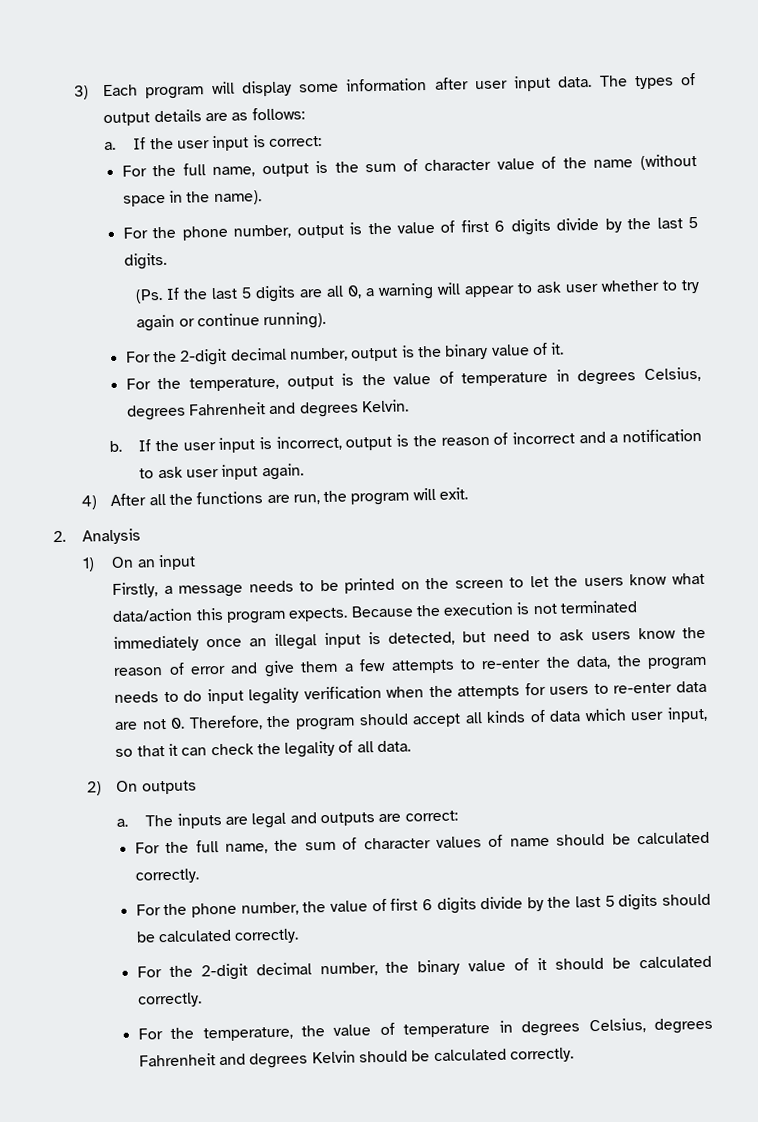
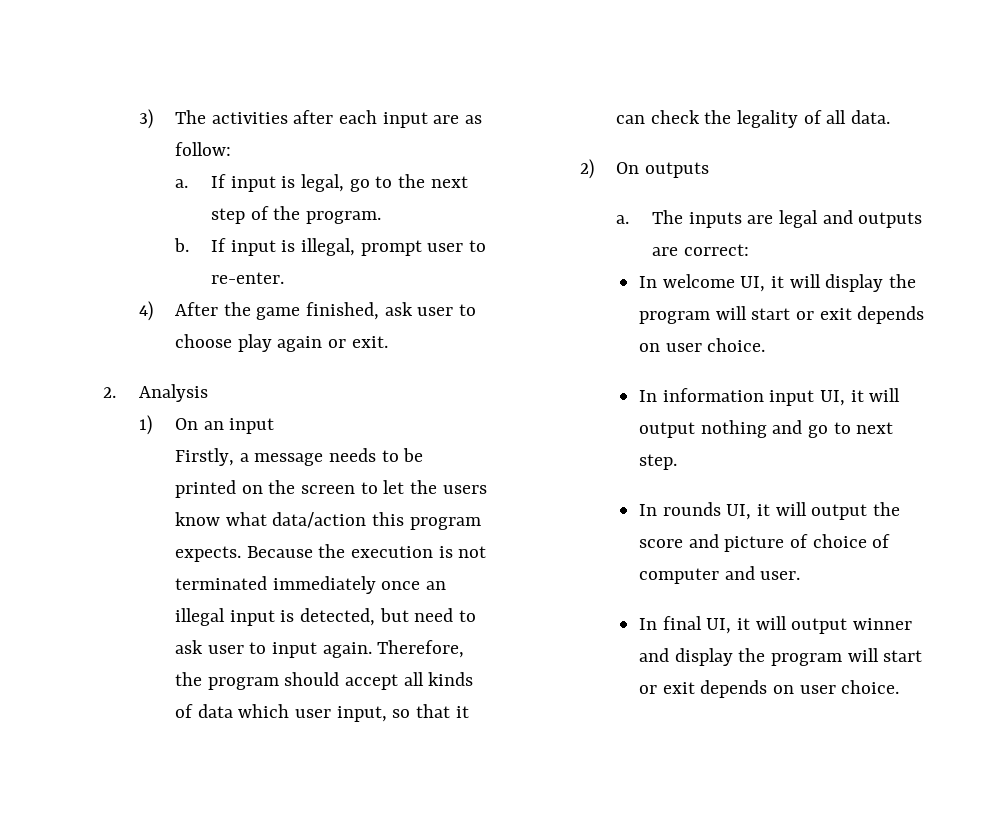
[103,73,696,100] [103,109,202,127] Each program will display some information after user input data. The types of output details -> [174,110,428,128] The activities after each input
[251,107,305,121] follows: -> [174,142,231,156] follow:
[149,135,322,152] [121,154,697,178] [122,190,262,207] [122,216,699,241] [123,252,167,270] [135,279,701,304] [136,311,327,332] [125,342,565,366] [125,366,701,392] [126,399,410,421] [109,428,703,453] [139,463,304,481] [81,487,436,510] the user input is correct: // For the full name, output is the sum of character value of the name (without space in the name). // For the phone number, output is the value of first 6 digits divide by the last 5 digits. // (Ps. If the last 5 digits are all 0, a warning will appear to ask user whether to try again or continue running). // For the 2-digit decimal number, output is the binary value of it. // For the temperature, output is the value of temperature in degrees Celsius, degrees Fahrenheit and degrees Kelvin. // b. If the user input is incorrect, output is the reason of incorrect and a notification to ask user input again. // 4) After all the functions are run, the program will -> [230,174,468,192] [210,206,381,224] [173,238,486,256] [210,272,284,284] [138,301,476,321] [174,334,346,352] input is legal, go to the next step of the program. // b. If input is illegal, prompt user to re-enter. // 4) After the game finished, ask user to choose play again or
[591,626,706,641] [113,655,708,678] [114,680,708,705] [114,717,186,730] users know the reason of error and give them a few attempts to re-enter the data, the program needs to do input legality verification when the attempts for users to re-enter data are not 0. -> [207,642,372,658] user to input again.
[134,831,710,854] [134,868,199,884] [135,893,712,918] [135,928,300,944] [136,955,712,981] [137,992,202,1008] [137,1017,713,1042] [138,1047,575,1069] For the full name, the sum of character values of name should be calculated correctly. // For the phone number, the value of first 6 digits divide by the last 5 digits should be calculated correctly. // For the 2-digit decimal number, the binary value of it should be calculated correctly. // For the temperature, the value of temperature in degrees Celsius, degrees Fahrenheit and degrees Kelvin should be calculated correctly. -> [638,274,917,292] [638,306,925,324] [638,338,766,352] [638,388,901,406] [638,420,894,438] [638,454,677,470] [638,502,901,520] [638,534,891,552] [638,566,801,584] [638,616,913,634] [638,648,923,666] [638,680,900,698] In welcome UI, it will display the program will start or exit depends on user choice. // In information input UI, it will output nothing and go to next step. // In rounds UI, it will output the score and picture of choice of computer and user. // In final UI, it will output winner and display the program will start or exit depends on user choice.

